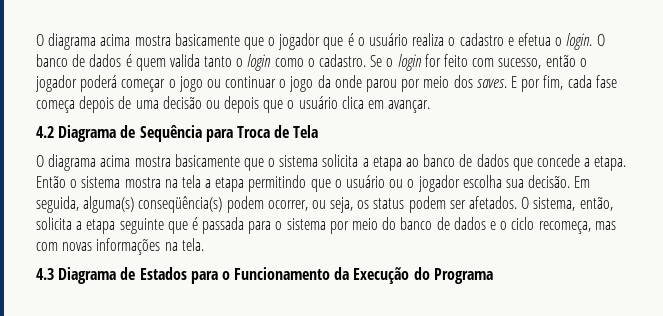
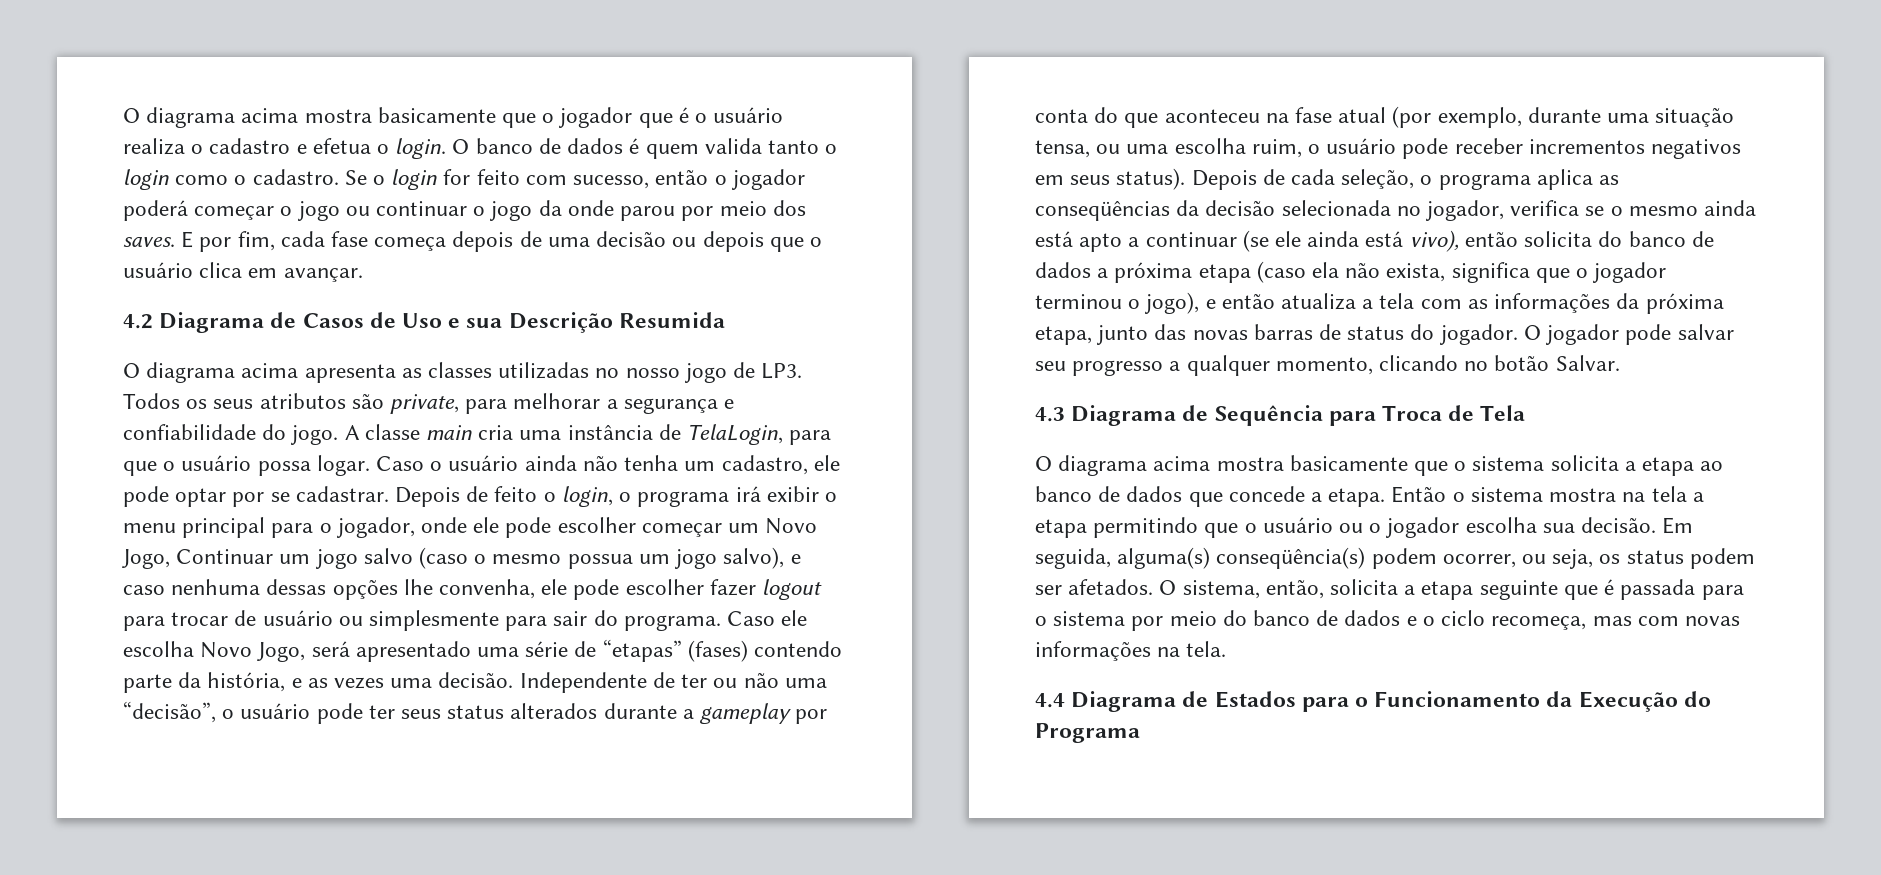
(136, 131) none -> [302,312,725,333] [123,362,803,383] [123,393,735,414] [123,424,832,445] [123,455,840,476] [123,486,837,507] [123,517,818,538] [122,547,801,569] [123,579,823,600] [123,610,808,631] [123,639,843,662] [123,672,827,693] [123,701,828,724] [1035,106,1735,128] [1035,138,1742,159] [1035,168,1620,190] [1035,200,1757,221] [1035,230,1714,252] [1035,261,1667,283] [1035,292,1724,314] [1035,324,1734,345] [1035,355,1620,376] [1035,405,1209,426] Casos de Uso e sua Descrição Resumida // O diagrama acima apresenta as classes utilizadas no nosso jogo de LP3. Todos os seus atributos são private, para melhorar a segurança e confiabilidade do jogo. A classe main cria uma instância de TelaLogin, para que o usuário possa logar. Caso o usuário ainda não tenha um cadastro, ele pode optar por se cadastrar. Depois de feito o login, o programa irá exibir o menu principal para o jogador, onde ele pode escolher começar um Novo Jogo, Continuar um jogo salvo (caso o mesmo possua um jogo salvo), e caso nenhuma dessas opções lhe convenha, ele pode escolher fazer logout para trocar de usuário ou simplesmente para sair do programa. Caso ele escolha Novo Jogo, será apresentado uma série de “etapas” (fases) contendo parte da história, e as vezes uma decisão. Independente de ter ou não uma “decisão”, o usuário pode ter seus status alterados durante a gameplay por conta do que aconteceu na fase atual (por exemplo, durante uma situação tensa, ou uma escolha ruim, o usuário pode receber incrementos negativos em seus status). Depois de cada seleção, o programa aplica as conseqüências da decisão selecionada no jogador, verifica se o mesmo ainda está apto a continuar (se ele ainda está vivo), então solicita do banco de dados a próxima etapa (caso ela não exista, significa que o jogador terminou o jogo), e então atualiza a tela com as informações da próxima etapa, junto das novas barras de status do jogador. O jogador pode salvar seu progresso a qualquer momento, clicando no botão Salvar. // 4.3 Diagrama de
[36,268,54,280] 4.3 -> [1035,693,1065,708] 4.4

